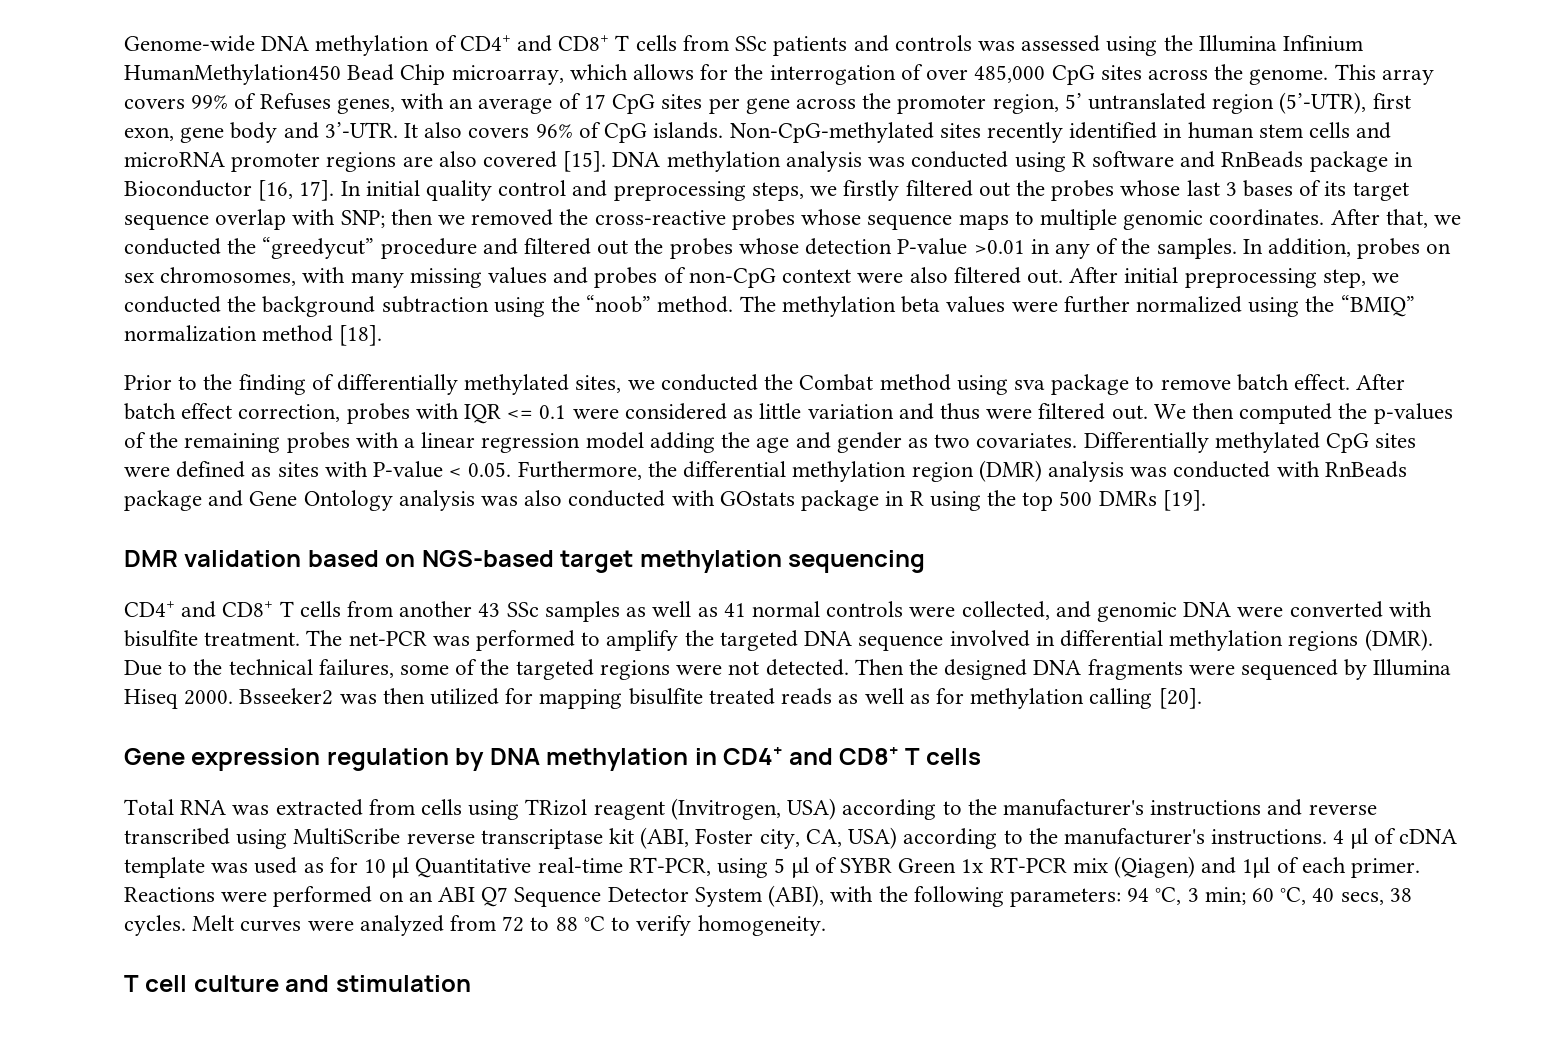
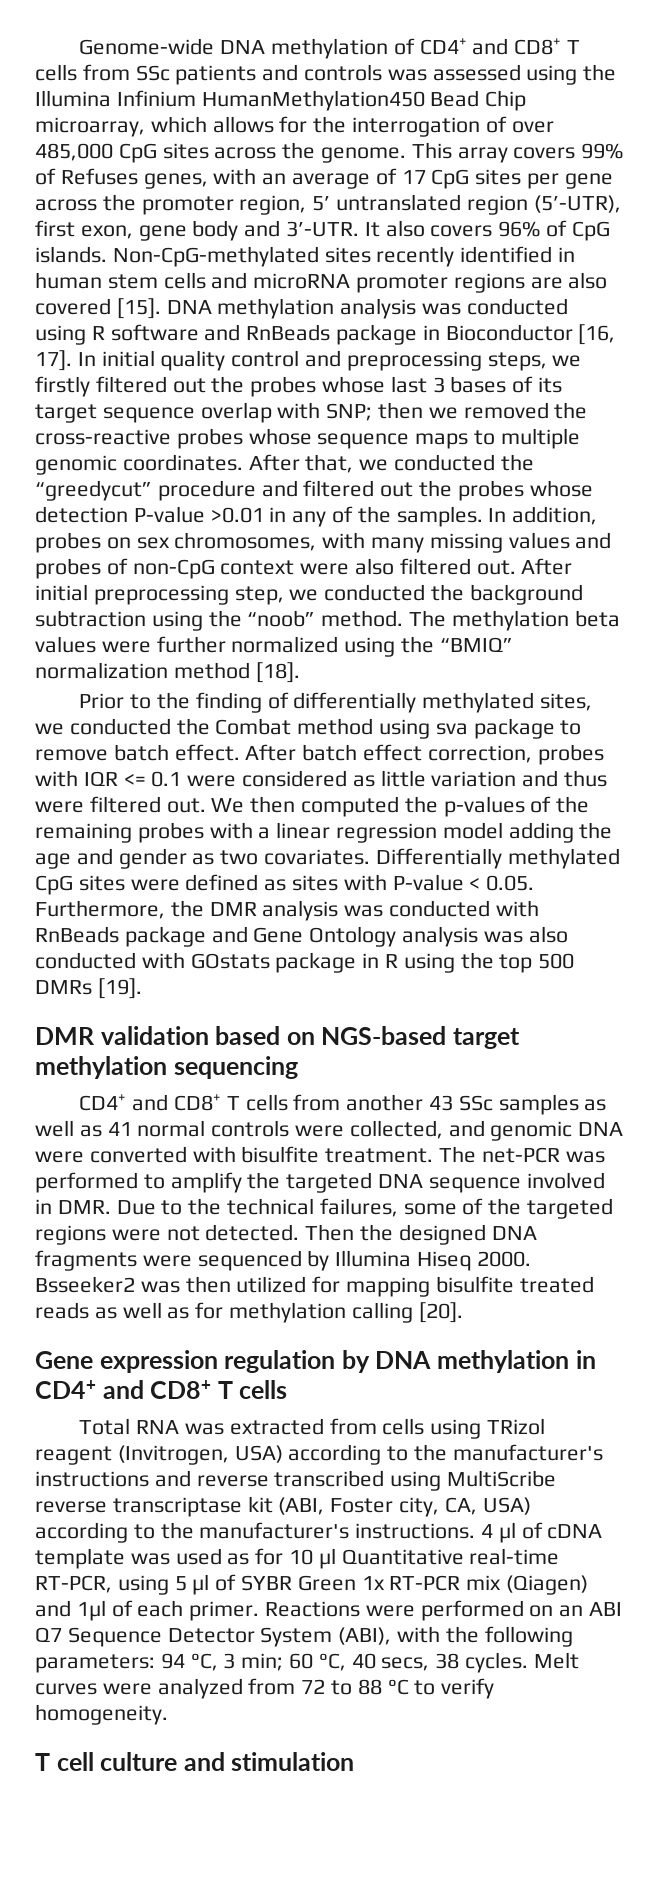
[683,460,1042,482] differential methylation region (DMR) -> [209,902,257,916] DMR
[1059,629,1433,651] differential methylation regions (DMR). -> [57,1200,111,1214] DMR.

